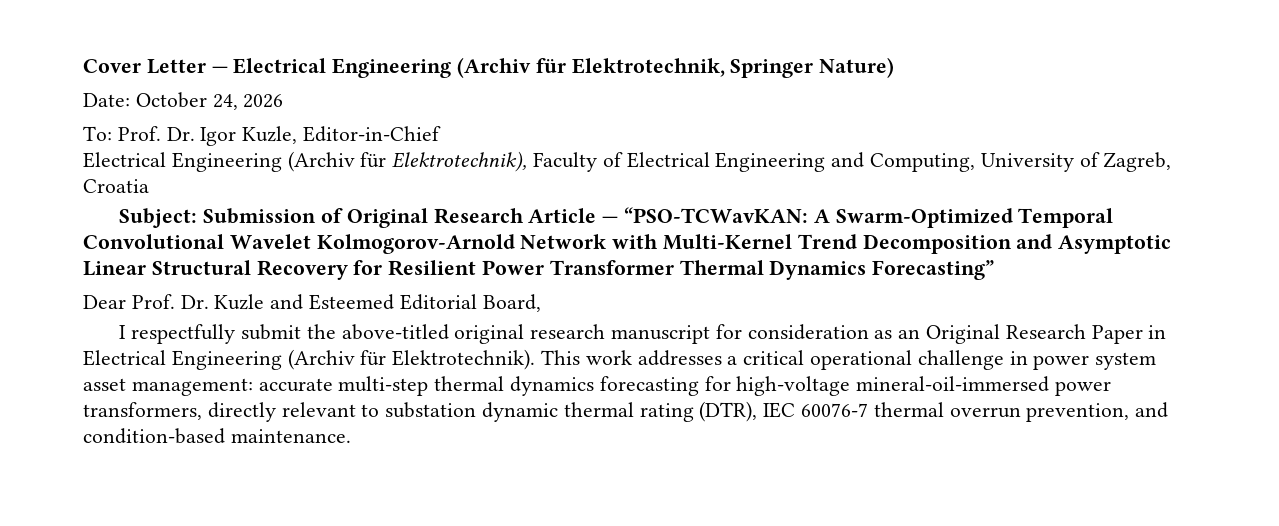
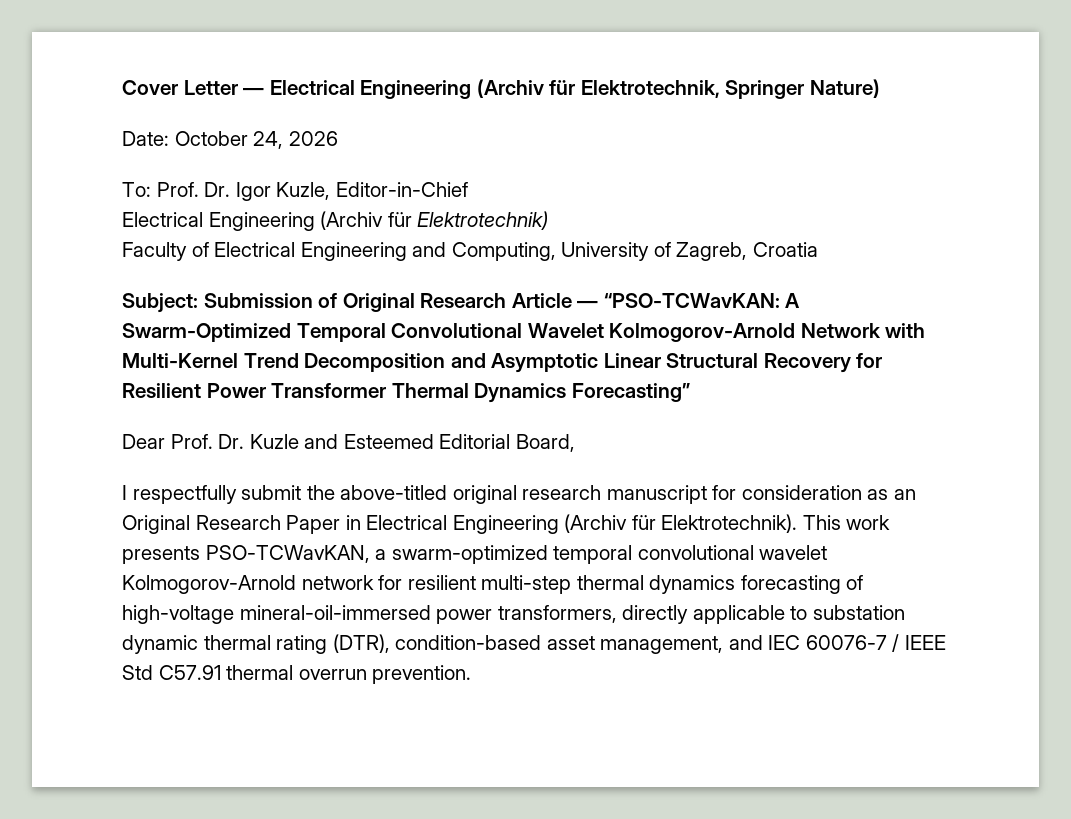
[392,151,528,172] Elektrotechnik), -> [417,211,549,230] Elektrotechnik) //
[637,350,1157,370] [83,378,333,396] addresses a critical operational challenge in power system asset management: accurate -> [122,545,828,564] [122,575,476,594] presents PSO-TCWavKAN, a swarm-optimized temporal convolutional wavelet Kolmogorov-Arnold network for resilient
[704,376,731,391] for -> [846,575,864,590] of
[281,402,356,417] relevant -> [692,605,785,624] applicable
[763,402,1169,422] [83,428,351,444] IEC 60076-7 thermal overrun prevention, and condition-based maintenance. -> [395,634,946,654] [122,665,472,684] condition-based asset management, and IEC 60076-7 / IEEE Std C57.91 thermal overrun prevention.

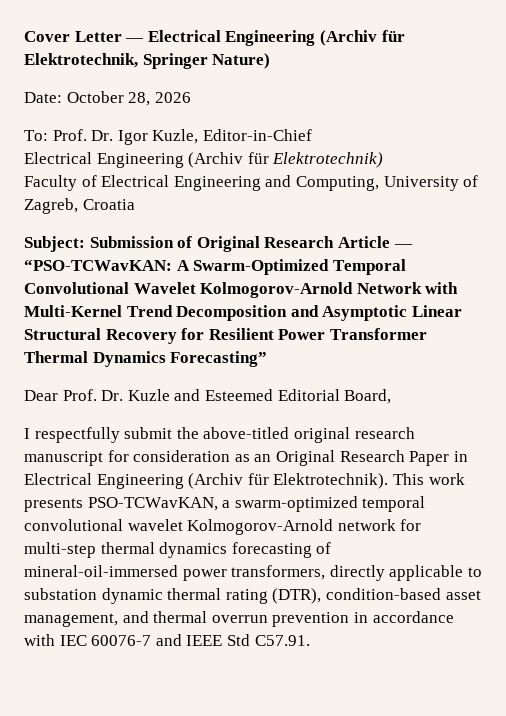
[253,131,284,149] 24, -> [128,92,151,106] 28,
[407,575,476,590] resilient -> (422, 525) none
[122,605,234,624] high-voltage -> (332, 548) none
(763, 642) none -> [153,611,454,627] [24,634,55,646] thermal overrun prevention in accordance with
[892,634,900,652] / -> [155,634,182,646] and
[158,665,472,684] C57.91 thermal overrun prevention. -> [254,635,310,646] C57.91.

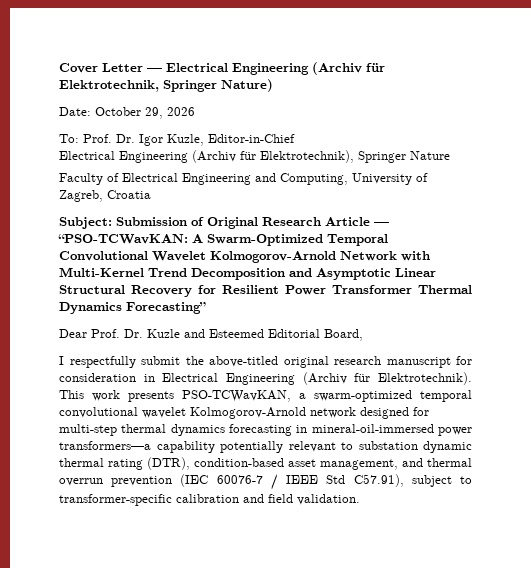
[128,92,151,106] 28, -> [145,107,163,119] 29,
[272,152,384,168] Elektrotechnik) -> [260,150,450,163] Elektrotechnik), Springer Nature
[234,450,450,466] as an Original Research Paper -> (136, 377) none
(396, 525) none -> [360,407,409,419] designed
[316,542,332,554] of -> [296,425,308,433] in
[231,565,464,581] transformers, directly applicable -> [59,441,336,453] transformers—a capability potentially relevant
[353,611,454,623] [24,634,310,646] in accordance with IEC 60076-7 and IEEE Std C57.91. -> [180,474,473,490] [59,494,360,506] (IEC 60076-7 / IEEE Std C57.91), subject to transformer-specific calibration and field validation.

